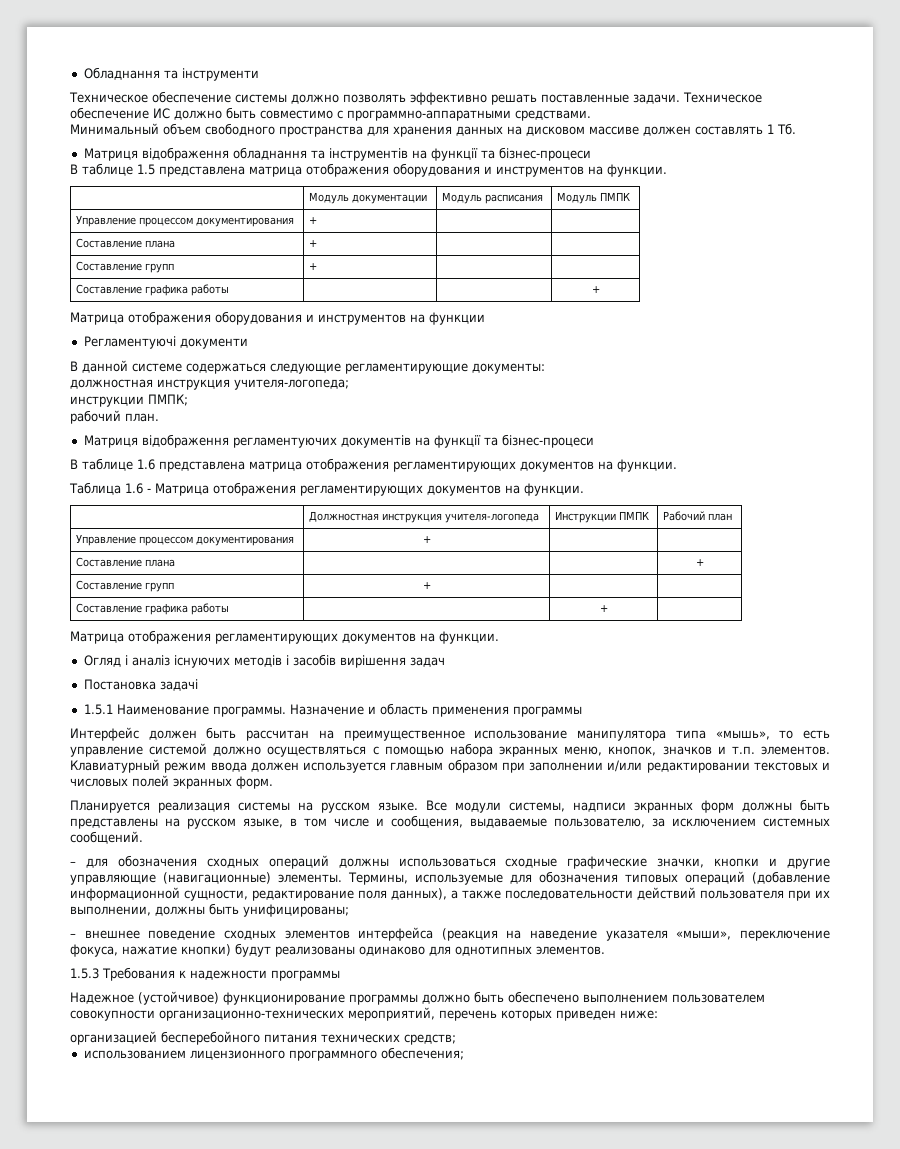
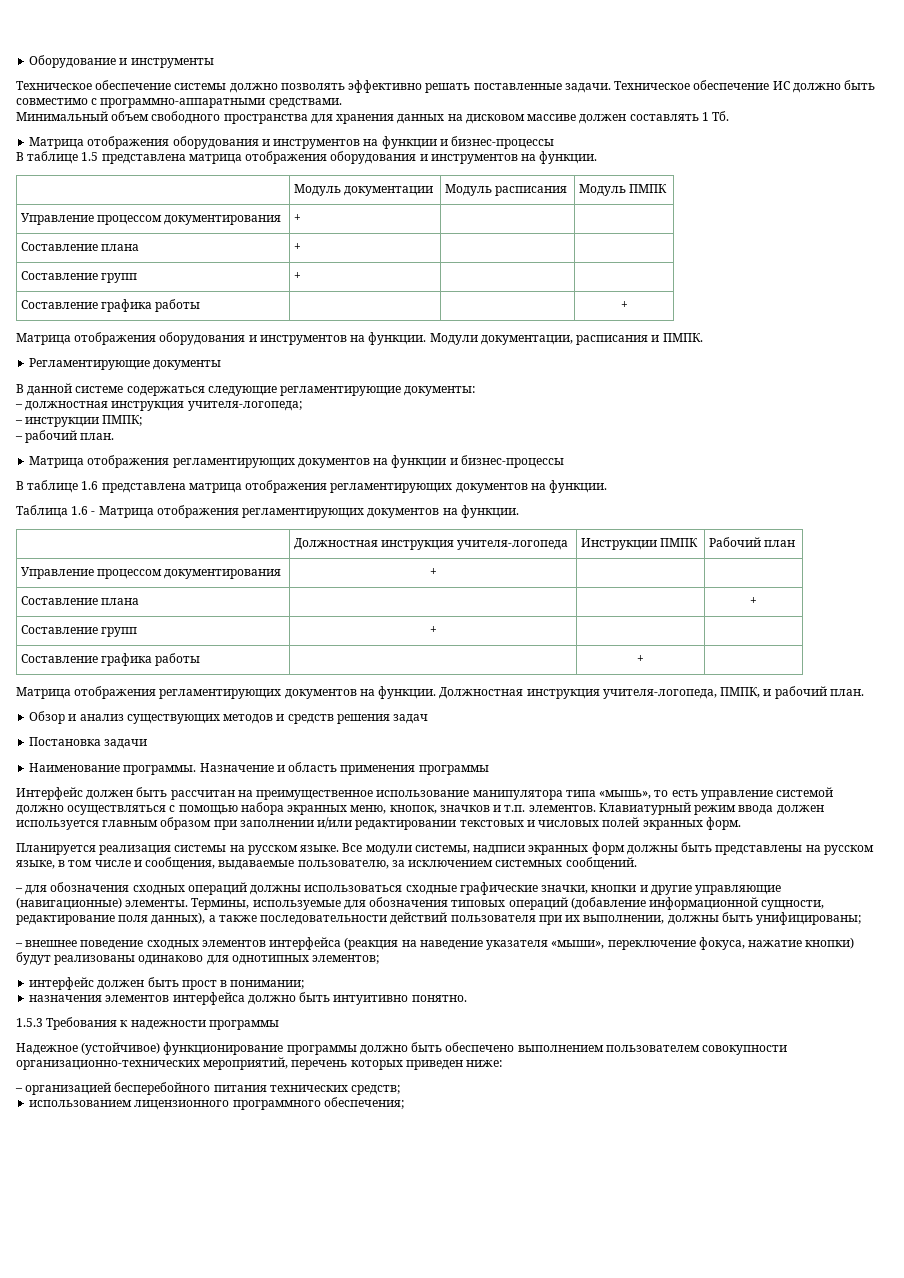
[83,67,259,81] Обладнання та інструменти -> [29,55,214,68] Оборудование и инструменты
[83,147,591,161] Матриця відображення обладнання та інструментів на функції та бізнес-процеси -> [29,136,555,149] Матрица отображения оборудования и инструментов на функции и бизнес-процессы
[429,312,485,325] [83,336,248,349] функции // Регламентуючі документи -> [368,332,703,345] [29,358,222,370] функции. Модули документации, расписания и ПМПК. // Регламентирующие документы
(545, 368) none -> [15,404,23,408] –
(349, 384) none -> [15,420,23,424] –
[70,410,159,424] [83,434,594,448] рабочий план. // Матриця відображення регламентуючих документів на функції та бізнес-процеси -> [15,430,115,443] [29,455,564,468] – рабочий план. // Матрица отображения регламентирующих документов на функции и бизнес-процессы
[83,654,406,668] // Огляд і аналіз існуючих методів і засобів вирішення -> [439,686,864,699] [29,711,390,724] Должностная инструкция учителя-логопеда, ПМПК, и рабочий план. // Обзор и анализ существующих методов и средств решения
[159,679,198,691] [83,704,113,715] задачі // 1.5.1 -> [104,739,148,749] задачи //
[536,946,605,955] элементов. -> [312,955,380,964] [29,977,305,990] [29,992,467,1005] элементов; // интерфейс должен быть прост в понимании; // назначения элементов интерфейса должно быть интуитивно понятно.
(658, 1014) none -> [15,1088,23,1092] –

